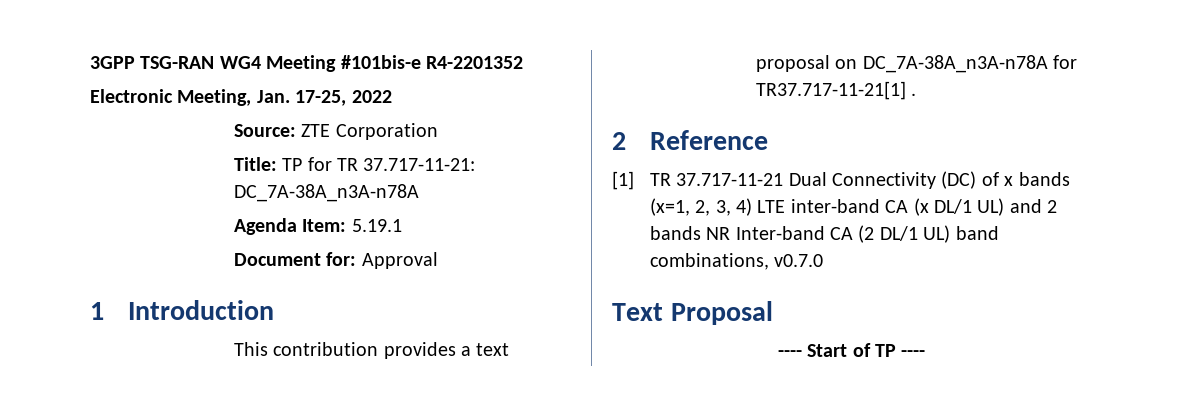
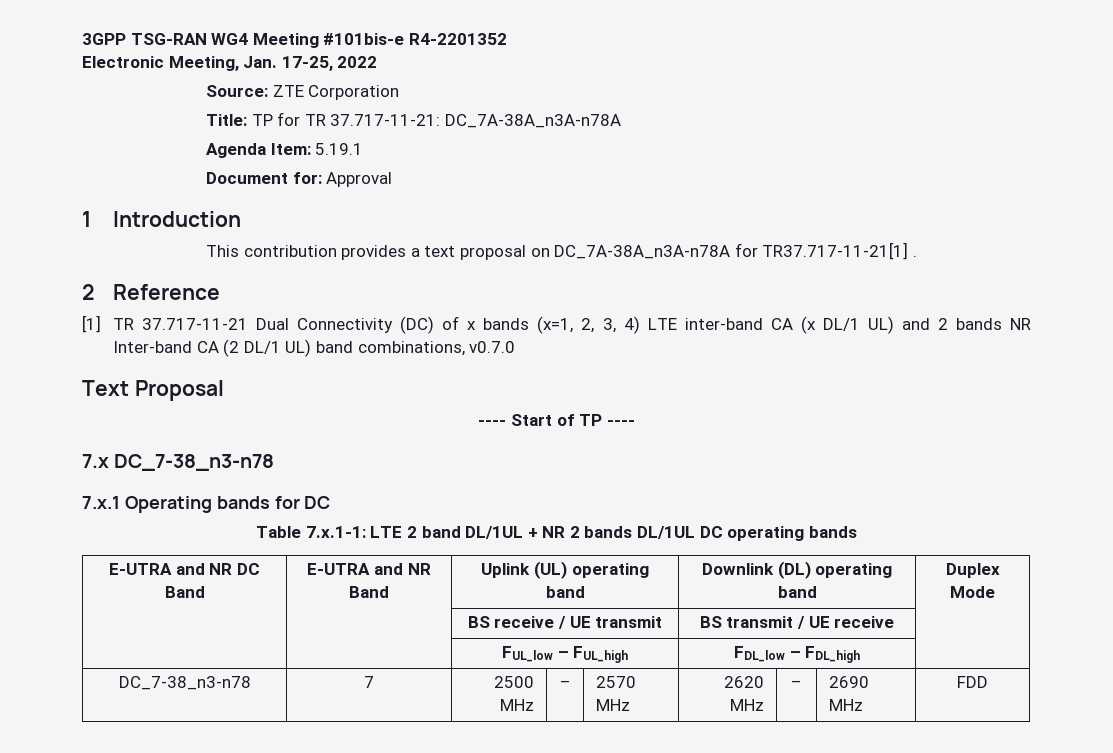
(926, 353) none -> [82,454,275,471] [82,496,331,513] [256,526,857,541] [109,563,260,575] [164,586,205,598] [307,563,431,575] [349,586,389,598] [481,561,649,579] [545,586,585,598] [701,561,893,579] [777,586,817,598] [945,563,1000,578] [950,586,995,598] [467,616,663,629] [699,616,895,629] [501,646,629,663] [733,646,861,663] [118,676,251,690] [363,676,374,688] [494,676,535,688] [500,699,535,711] [559,680,571,688] [595,676,636,688] [595,699,630,711] [724,676,765,688] [730,699,765,711] [791,680,802,688] [828,676,869,688] [828,699,863,711] [957,676,988,688] // 7.x DC_7-38_n3-n78 // 7.x.1 Operating bands for DC // Table 7.x.1-1: LTE 2 band DL/1UL + NR 2 bands DL/1UL DC operating bands // E-UTRA and NR DC Band | E-UTRA and NR Band | Uplink (UL) operating band | Downlink (DL) operating band | Duplex Mode // | | BS receive / UE transmit | BS transmit / UE receive | // | | FUL_low – FUL_high | FDL_low – FDL_high | // DC_7-38_n3-n78 | 7 | 2500 MHz | – | 2570 MHz | 2620 MHz | – | 2690 MHz | FDD

